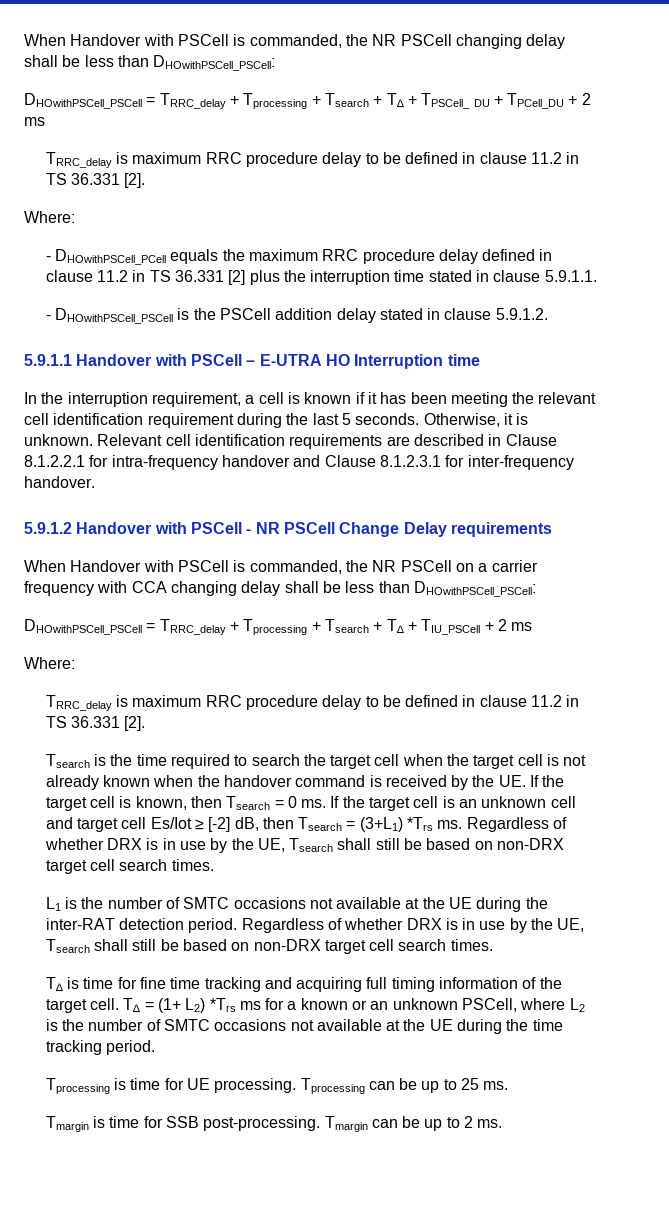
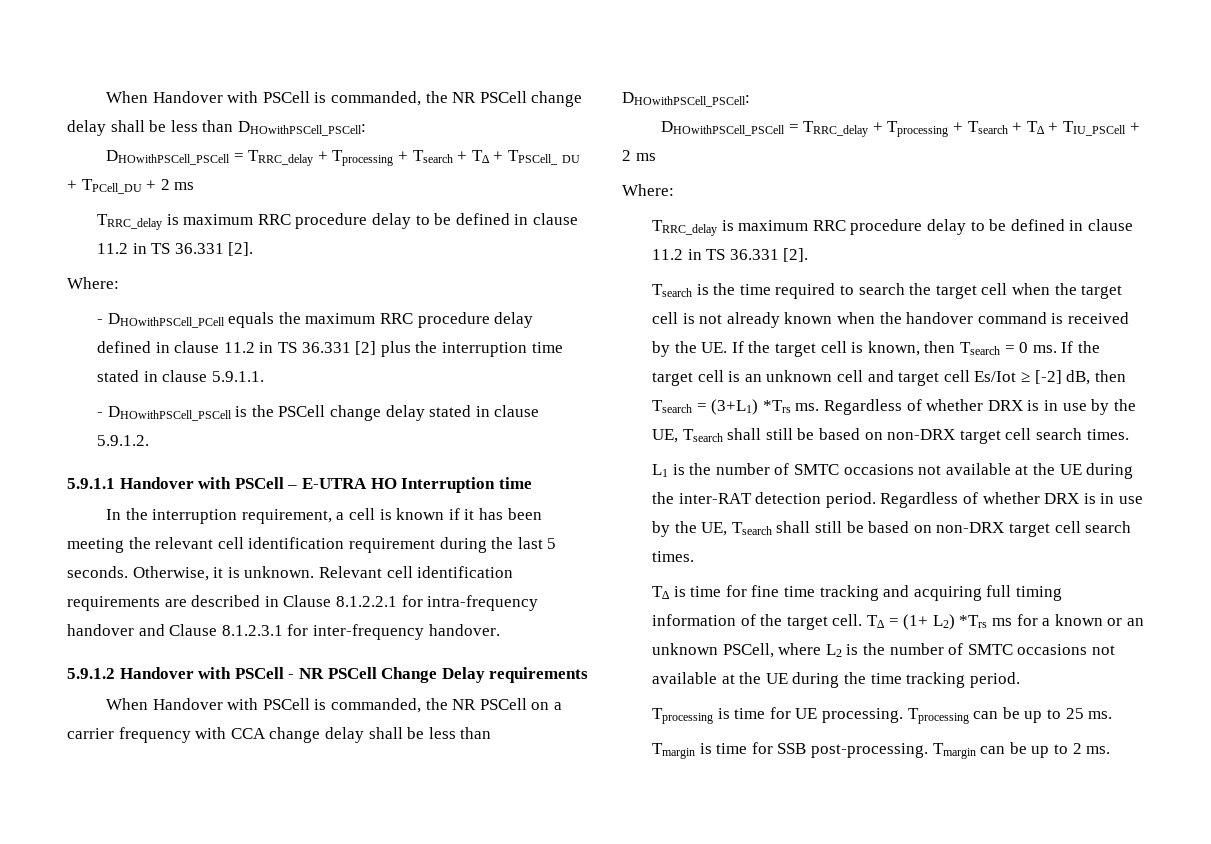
[24,34,522,49] When Handover with PSCell is commanded, the NR PSCell changing -> [106,91,583,107] When Handover with PSCell is commanded, the NR PSCell change
[275,308,333,320] addition -> [330,405,382,421] change
[170,581,237,596] changing -> [269,727,321,743] change

